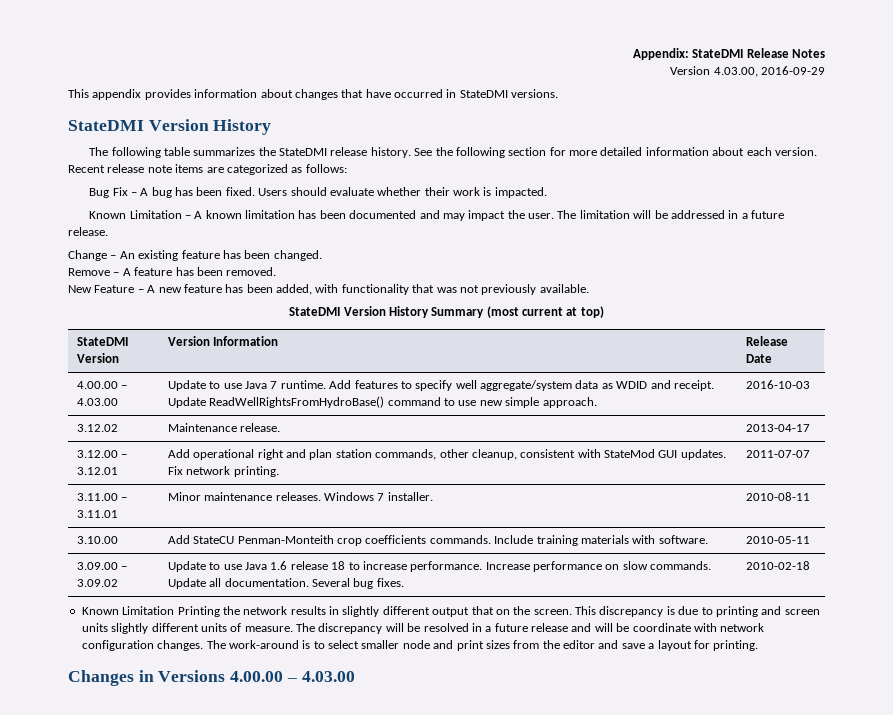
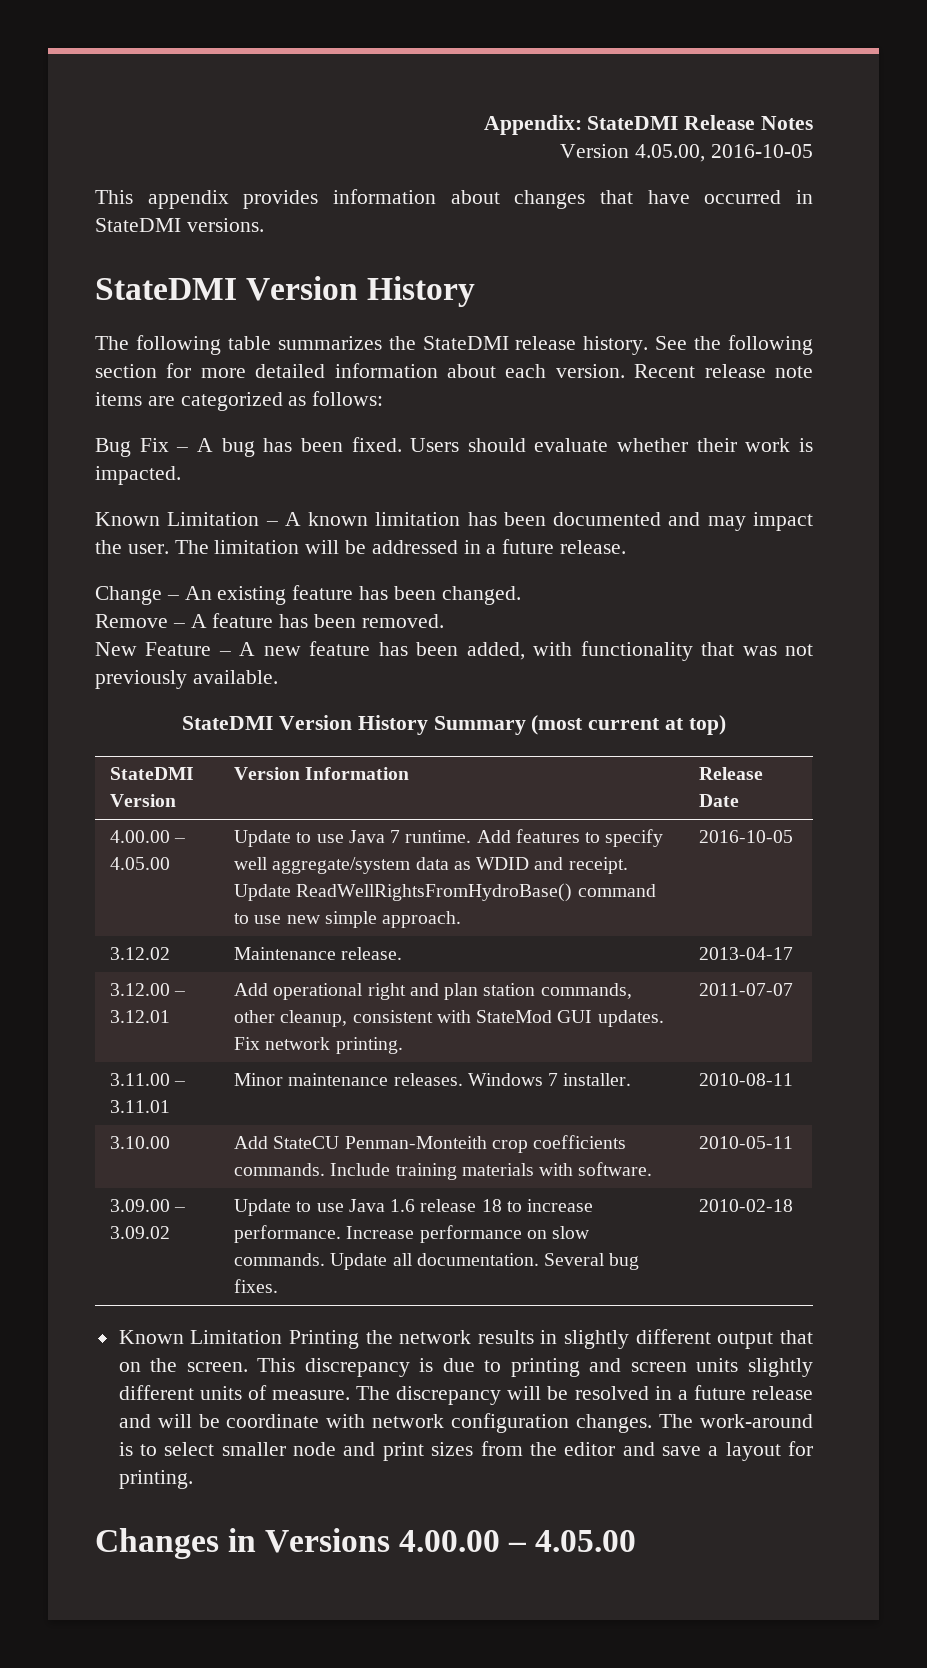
[713,66,825,77] 4.03.00, 2016-09-29 -> [635,144,813,162] 4.05.00, 2016-10-05
[76,398,118,406] 4.03.00 -> [109,857,170,870] 4.05.00
[745,380,810,389] 2016-10-03 -> [698,830,793,843] 2016-10-05
[301,671,355,682] 4.03.00 -> [535,1530,637,1552] 4.05.00

